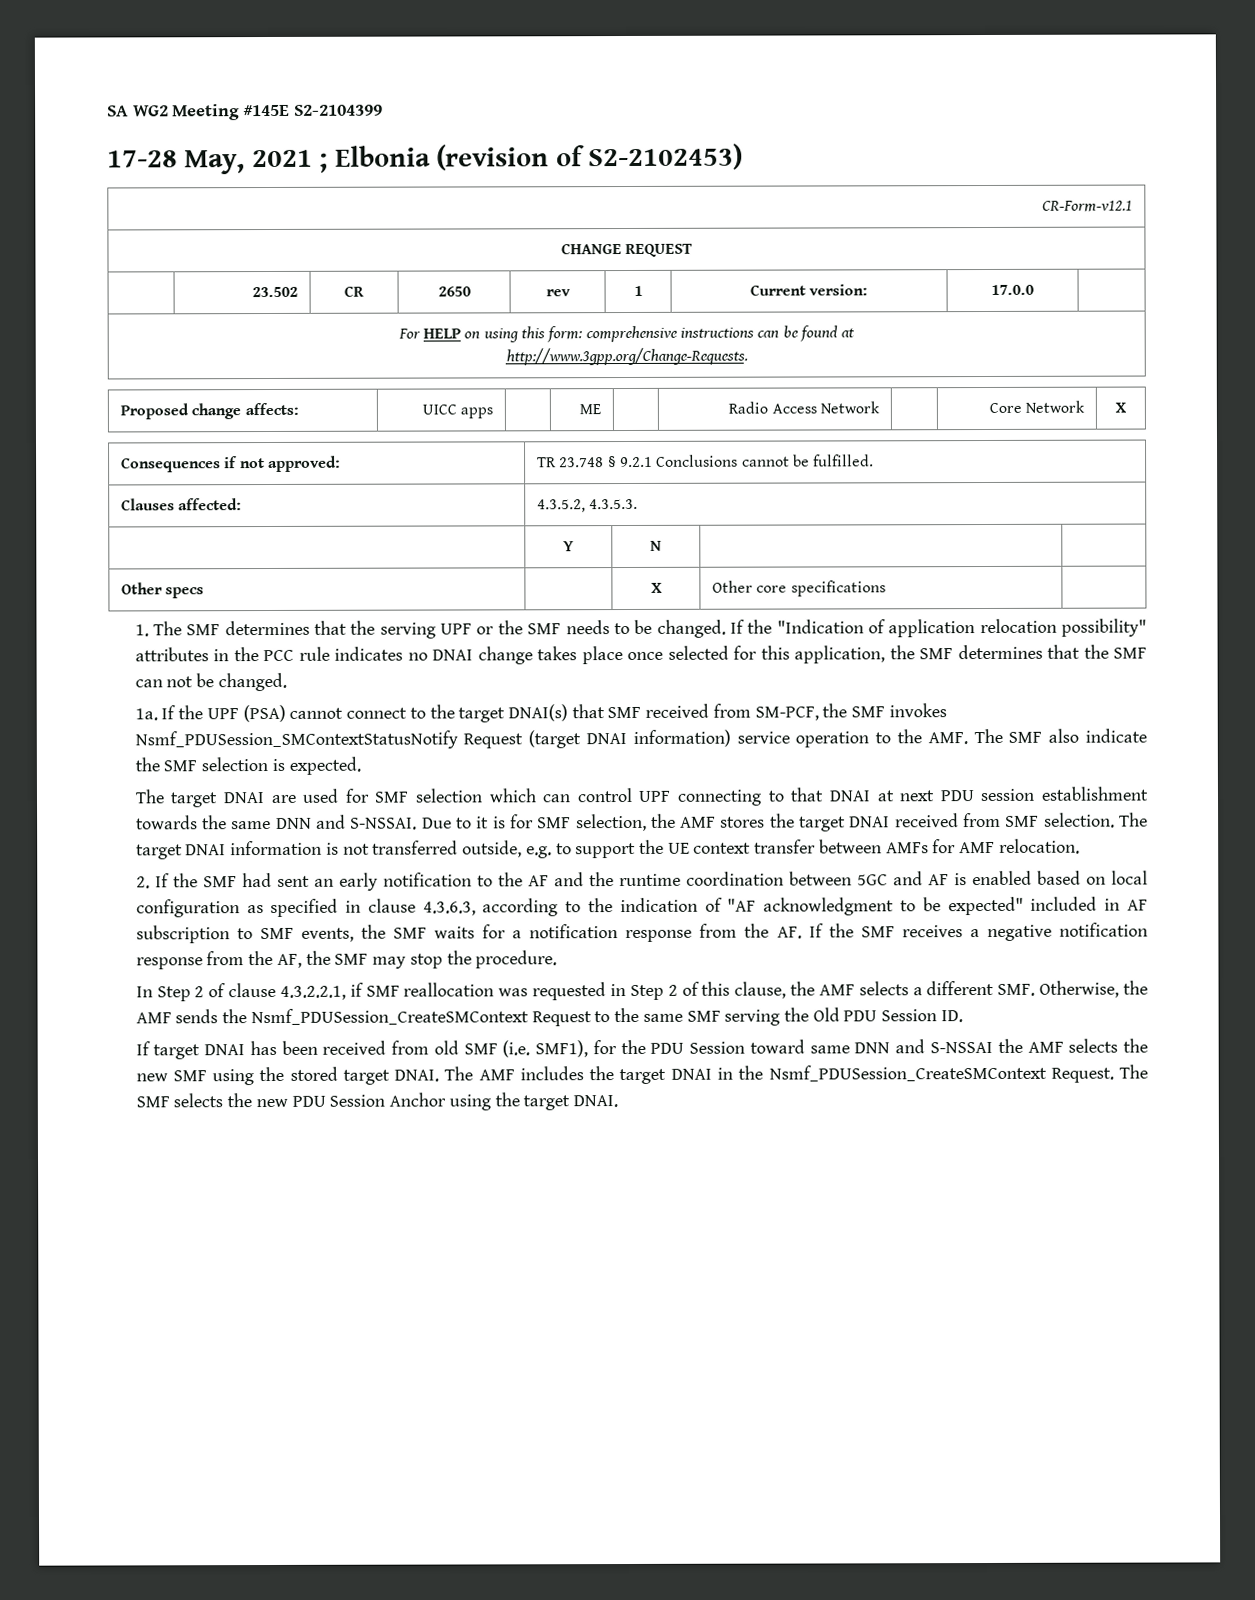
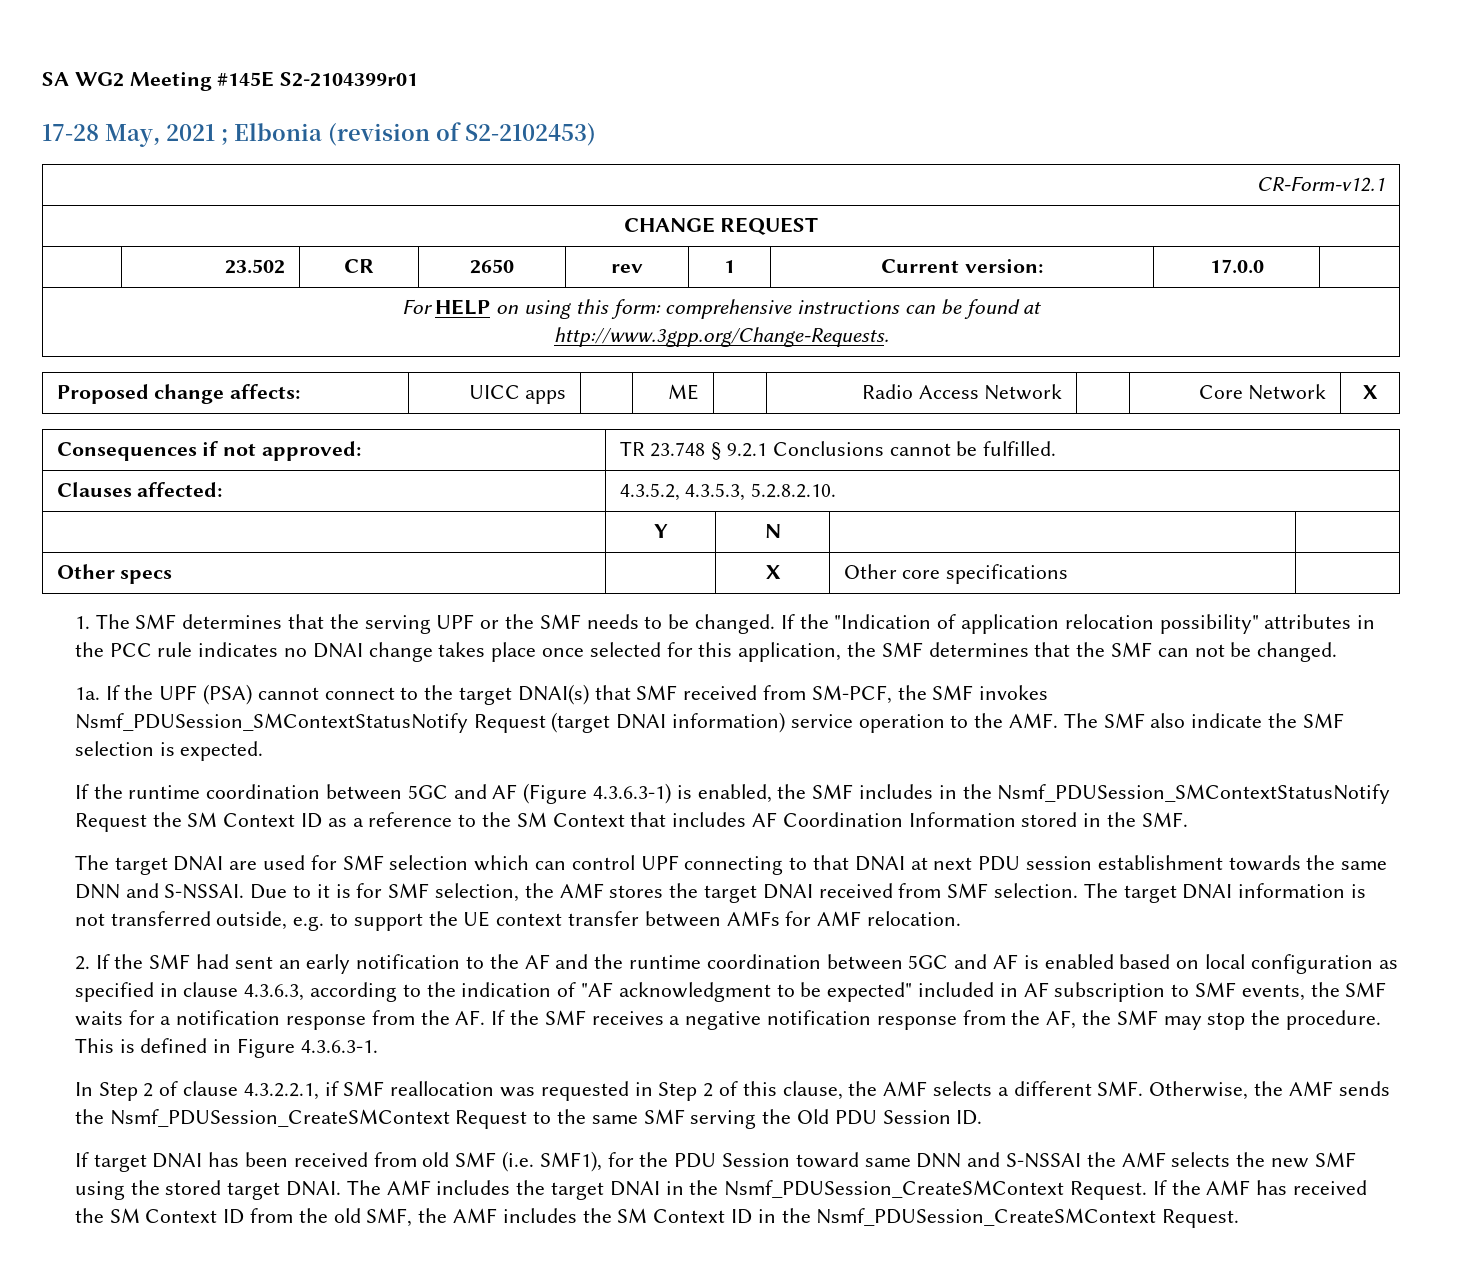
[293,104,383,116] S2-2104399 -> [280,72,419,87] S2-2104399r01
[589,498,639,510] 4.3.5.3. -> [685,483,837,501] 4.3.5.3, 5.2.8.2.10.
(361, 765) none -> [74,783,1391,804] [74,812,1188,832] // If the runtime coordination between 5GC and AF (Figure 4.3.6.3-1) is enabled, the SMF includes in the Nsmf_PDUSession_SMContextStatusNotify Request the SM Context ID as a reference to the SM Context that includes AF Coordination Information stored in the SMF.
(558, 959) none -> [74,1038,378,1058] This is defined in Figure 4.3.6.3-1.
[1119,1064,1148,1079] [135,1092,618,1111] The SMF selects the new PDU Session Anchor using the target DNAI. -> [1152,1180,1368,1195] [74,1208,1240,1228] If the AMF has received the SM Context ID from the old SMF, the AMF includes the SM Context ID in the Nsmf_PDUSession_CreateSMContext Request.

